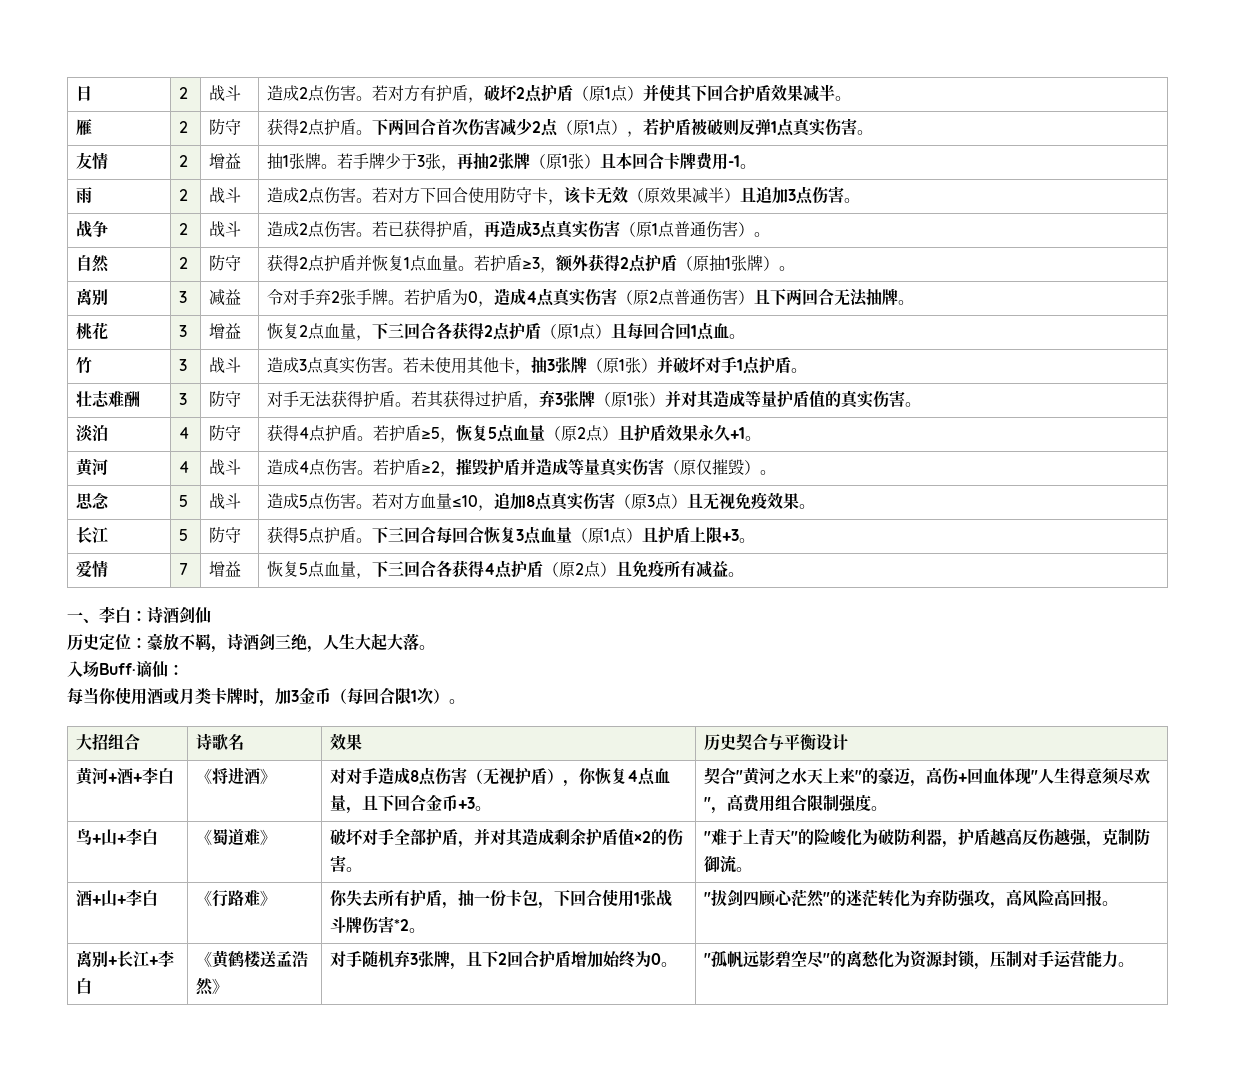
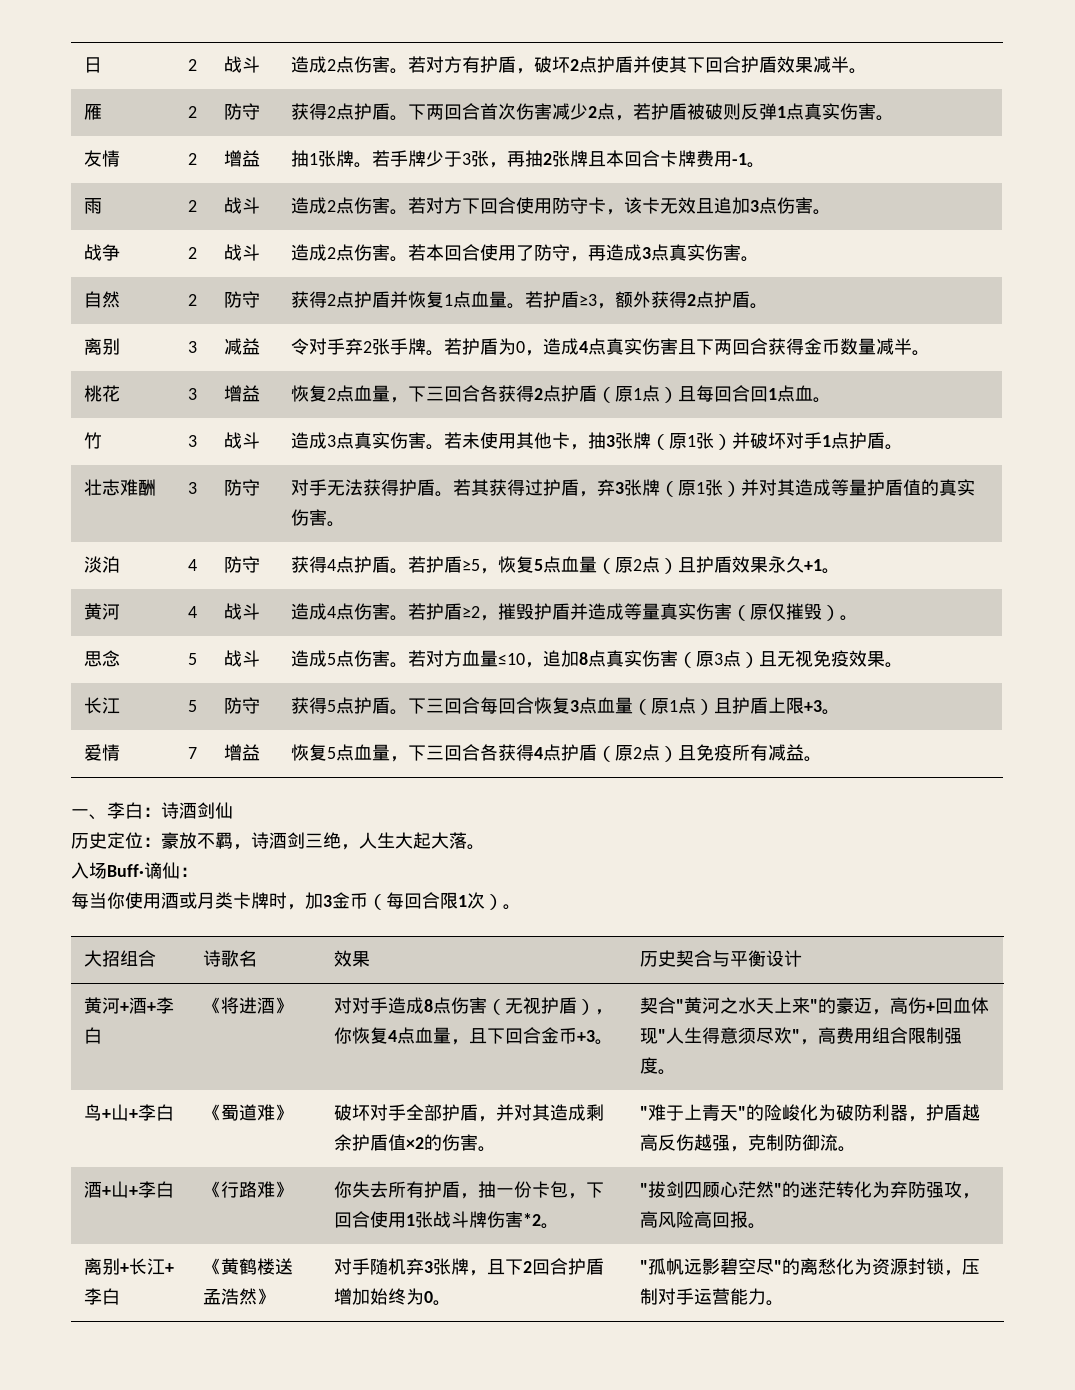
[572,85,643,102] （原1点） -> (634, 64) none
[556,119,627,136] （原1点） -> (616, 111) none
[529,153,600,169] （原1张） -> (589, 158) none
[627,187,740,204] （原效果减半） -> (697, 205) none
[387,220,468,237] 已获得护盾 -> [426,244,571,261] 本回合使用了防守
[619,221,754,238] （原1点普通伤害） -> (742, 252) none
[676,255,779,271] （原抽1张牌） -> (751, 299) none
[616,288,898,307] （原2点普通伤害）且下两回合无法抽牌 -> [678,338,913,355] 且下两回合获得金币数量减半

